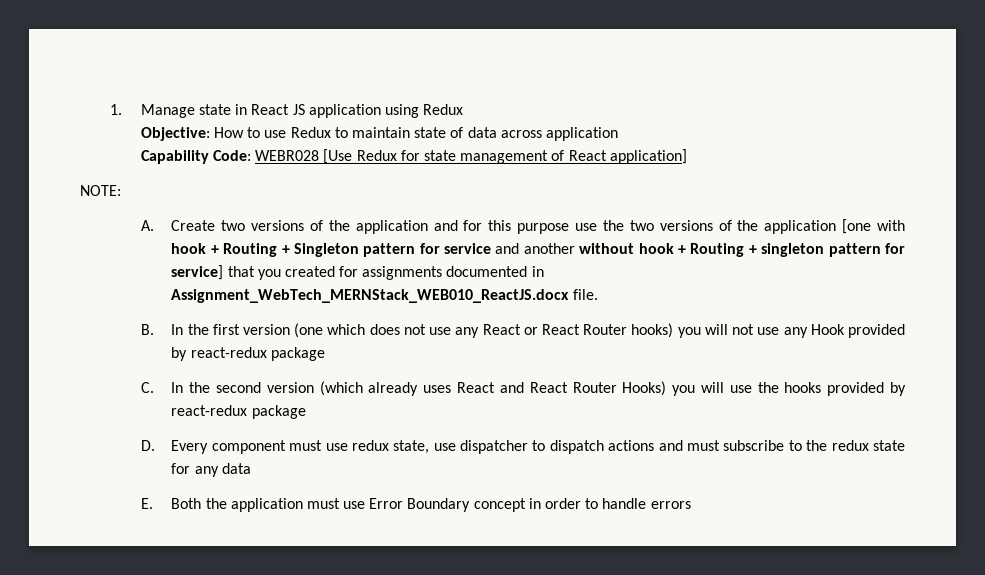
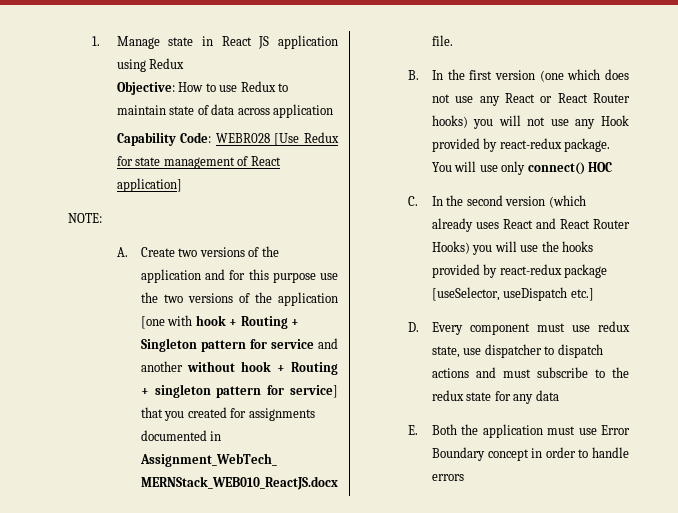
[270,347,325,361] package -> [564,138,611,152] [431,161,613,175] package. You will use only connect() HOC
(306, 412) none -> [431,287,594,301] [useSelector, useDispatch etc.]

